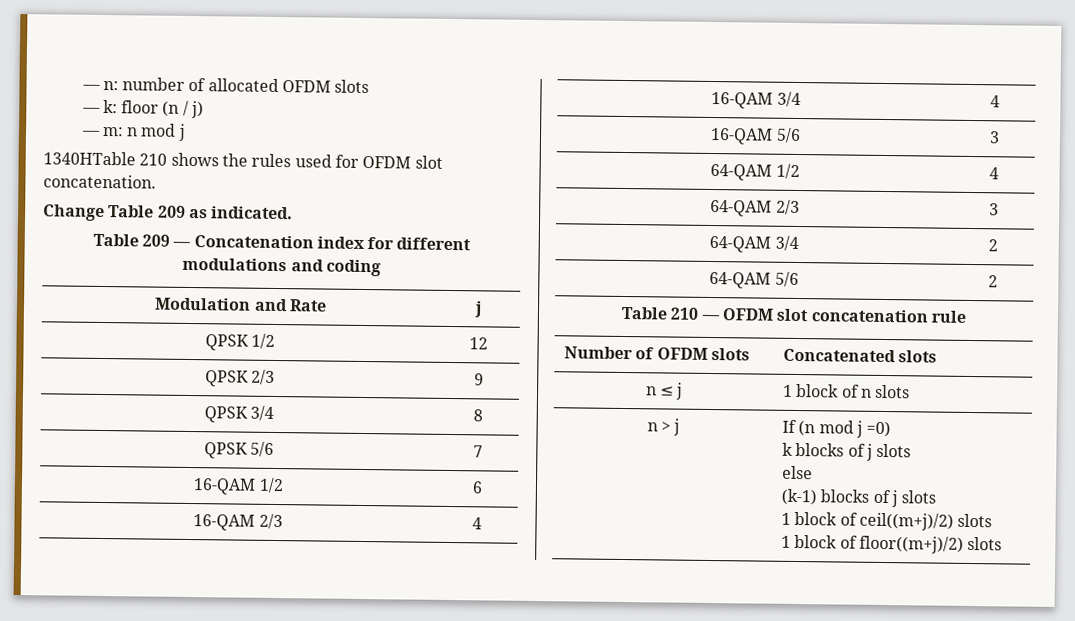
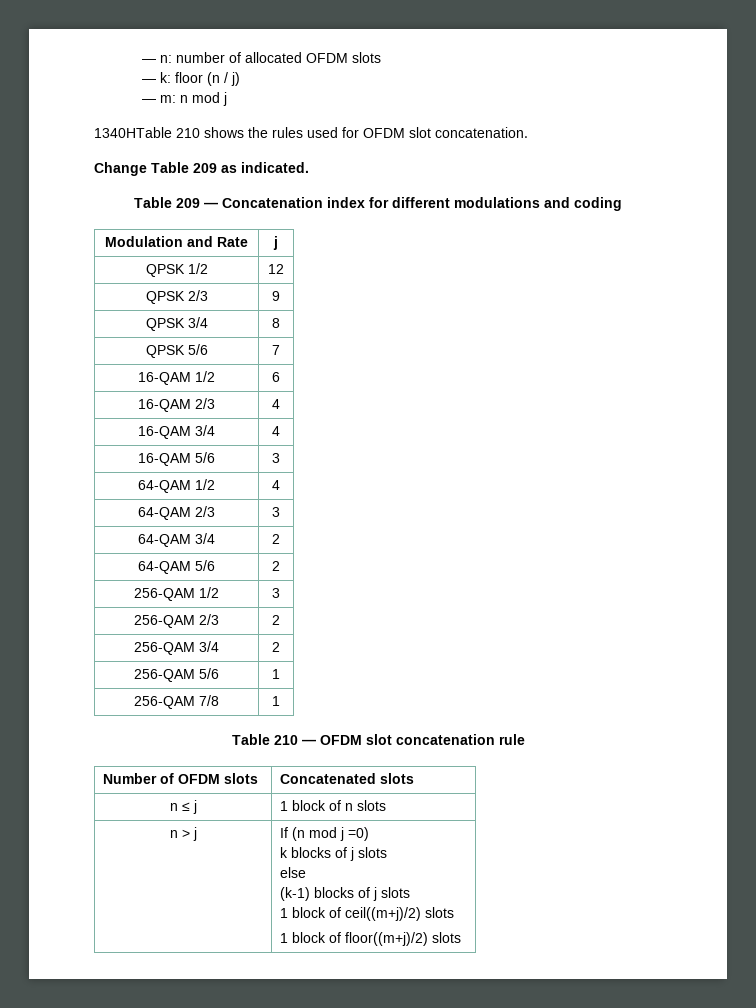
(998, 281) none -> [134,587,219,601] [272,588,280,598] [134,614,219,628] [272,615,280,625] [134,641,219,655] [272,642,280,652] [134,668,219,682] [272,669,280,679] [134,695,219,709] [272,696,280,706] // 256-QAM 1/2 | 3 // 256-QAM 2/3 | 2 // 256-QAM 3/4 | 2 // 256-QAM 5/6 | 1 // 256-QAM 7/8 | 1

